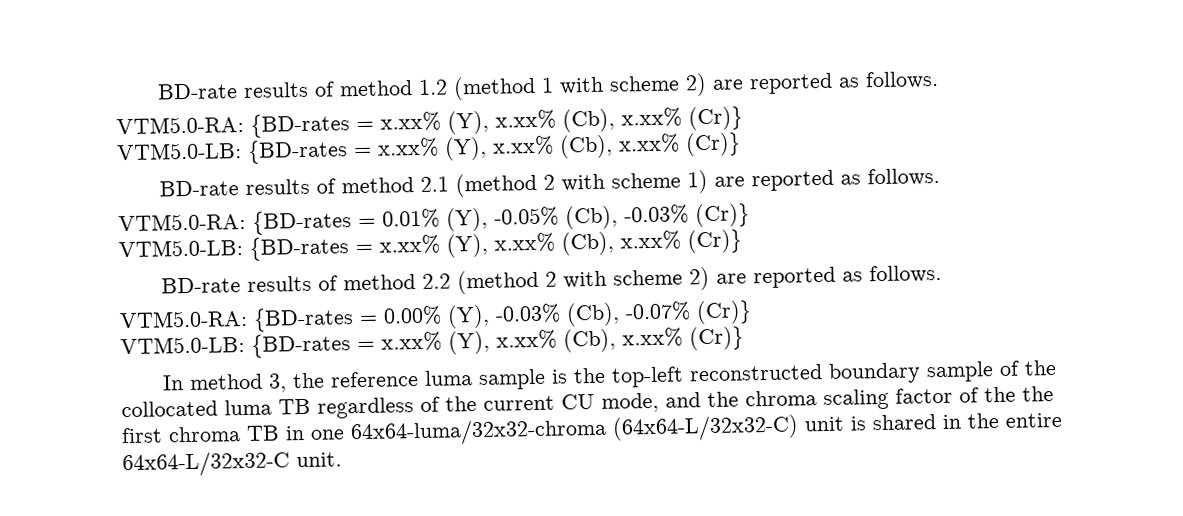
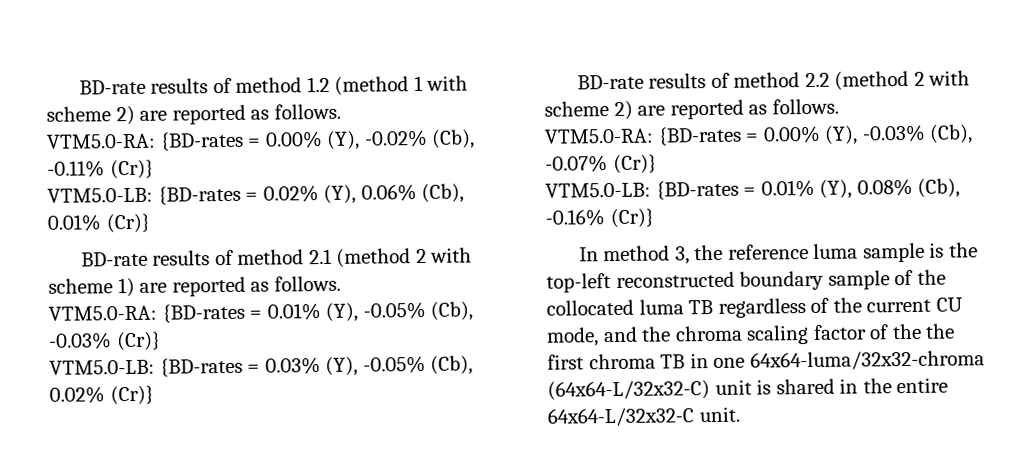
[380,106,743,135] [116,133,680,164] x.xx% (Y), x.xx% (Cb), x.xx% (Cr)} // VTM5.0-LB: {BD-rates = x.xx% (Y), x.xx% (Cb), x.xx% -> [264,129,476,150] [47,159,154,180] [47,183,465,205] [47,214,101,232] 0.00% (Y), -0.02% (Cb), -0.11% (Cr)} // VTM5.0-LB: {BD-rates = 0.02% (Y), 0.06% (Cb), 0.01%
[379,230,681,258] x.xx% (Y), x.xx% (Cb), x.xx% -> [264,355,474,376] [49,386,105,404] 0.03% (Y), -0.05% (Cb), 0.02%
[381,327,683,355] x.xx% (Y), x.xx% (Cb), x.xx% -> [760,178,961,199] [545,209,605,227] 0.01% (Y), 0.08% (Cb), -0.16%

